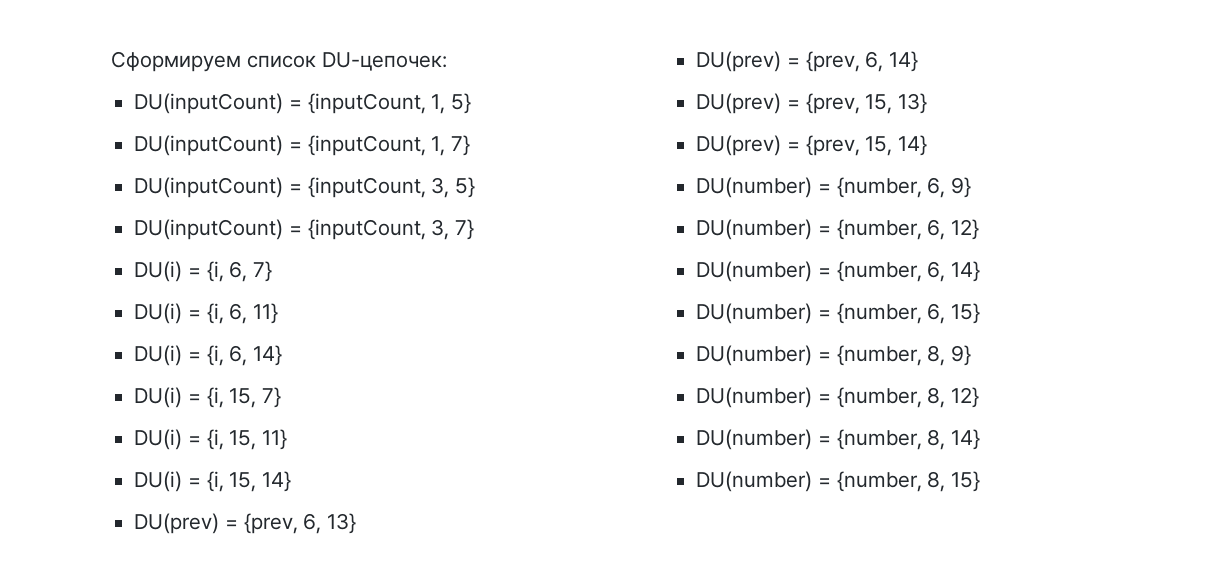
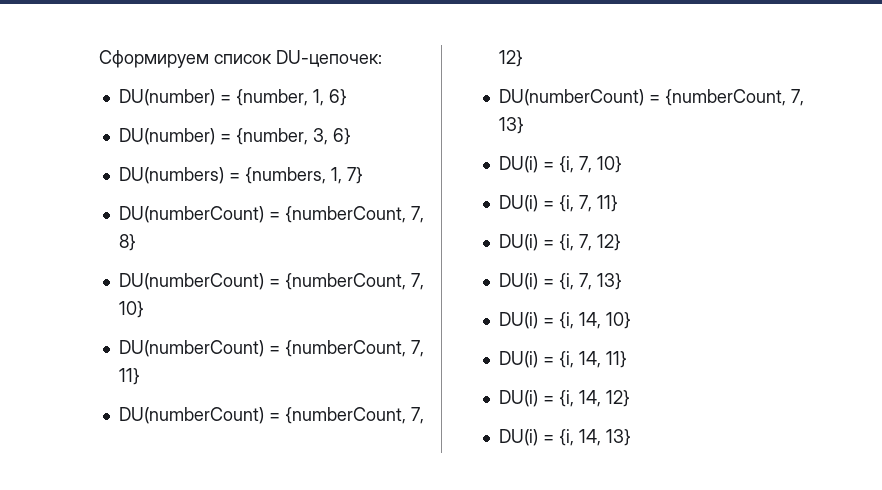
[134,93,471,114] [134,135,470,156] [134,177,475,198] [134,219,474,240] [134,261,272,282] [134,303,278,324] [134,345,282,366] [134,387,281,408] [134,429,287,450] [134,471,291,492] [134,513,356,534] [696,51,918,72] [696,93,927,114] [696,135,927,156] [696,177,971,198] [696,219,979,240] [696,261,980,282] [696,303,980,324] [696,345,971,366] [696,387,979,408] [696,429,980,450] [696,471,980,492] DU(inputCount) = {inputCount, 1, 5} // DU(inputCount) = {inputCount, 1, 7} // DU(inputCount) = {inputCount, 3, 5} // DU(inputCount) = {inputCount, 3, 7} // DU(i) = {i, 6, 7} // DU(i) = {i, 6, 11} // DU(i) = {i, 6, 14} // DU(i) = {i, 15, 7} // DU(i) = {i, 15, 11} // DU(i) = {i, 15, 14} // DU(prev) = {prev, 6, 13} // DU(prev) = {prev, 6, 14} // DU(prev) = {prev, 15, 13} // DU(prev) = {prev, 15, 14} // DU(number) = {number, 6, 9} // DU(number) = {number, 6, 12} // DU(number) = {number, 6, 14} // DU(number) = {number, 6, 15} // DU(number) = {number, 8, 9} // DU(number) = {number, 8, 12} // DU(number) = {number, 8, 14} // DU(number) = {number, 8, 15} -> [118,89,347,106] [118,128,351,145] [118,167,363,184] [118,206,424,223] [118,234,136,251] [118,273,424,290] [118,301,144,318] [118,340,424,357] [118,368,140,385] [118,407,424,424] [498,50,523,67] [498,89,804,106] [498,117,524,134] [498,156,622,173] [498,195,618,212] [498,234,621,251] [498,273,622,290] [498,312,631,329] [498,351,627,368] [498,390,630,407] [498,429,631,446] DU(number) = {number, 1, 6} // DU(number) = {number, 3, 6} // DU(numbers) = {numbers, 1, 7} // DU(numberCount) = {numberCount, 7, 8} // DU(numberCount) = {numberCount, 7, 10} // DU(numberCount) = {numberCount, 7, 11} // DU(numberCount) = {numberCount, 7, 12} // DU(numberCount) = {numberCount, 7, 13} // DU(i) = {i, 7, 10} // DU(i) = {i, 7, 11} // DU(i) = {i, 7, 12} // DU(i) = {i, 7, 13} // DU(i) = {i, 14, 10} // DU(i) = {i, 14, 11} // DU(i) = {i, 14, 12} // DU(i) = {i, 14, 13}

